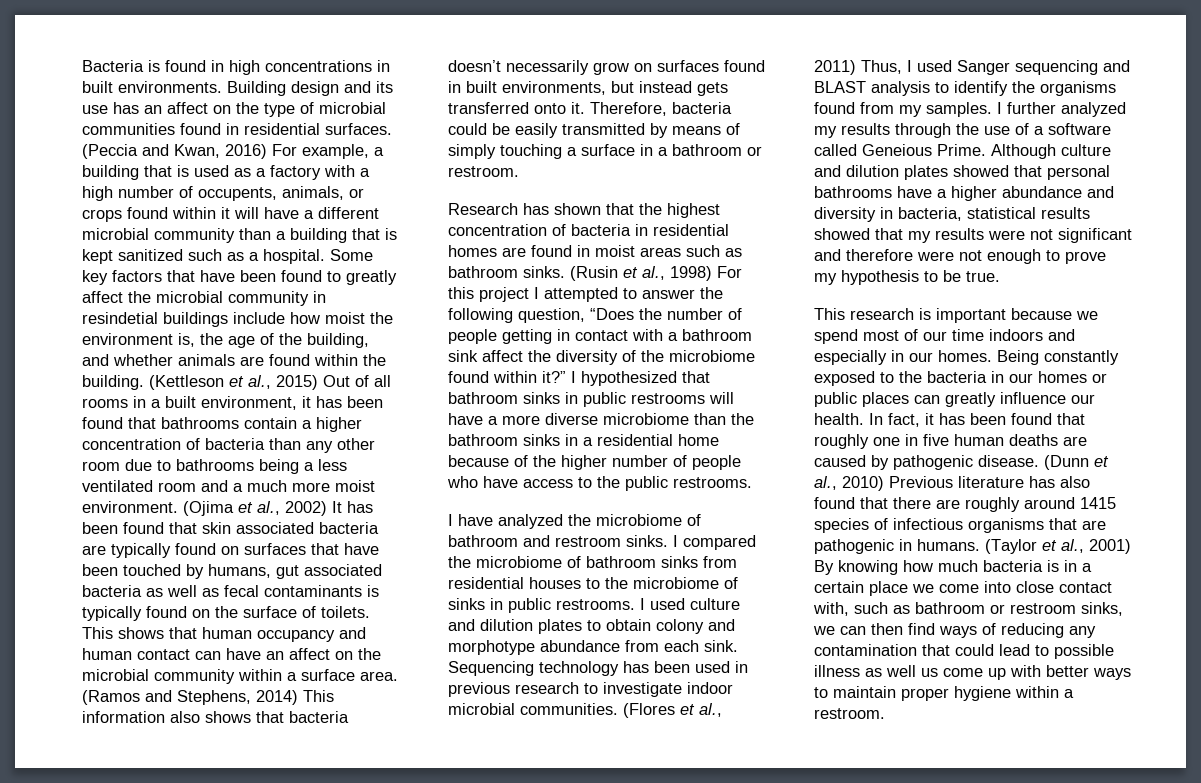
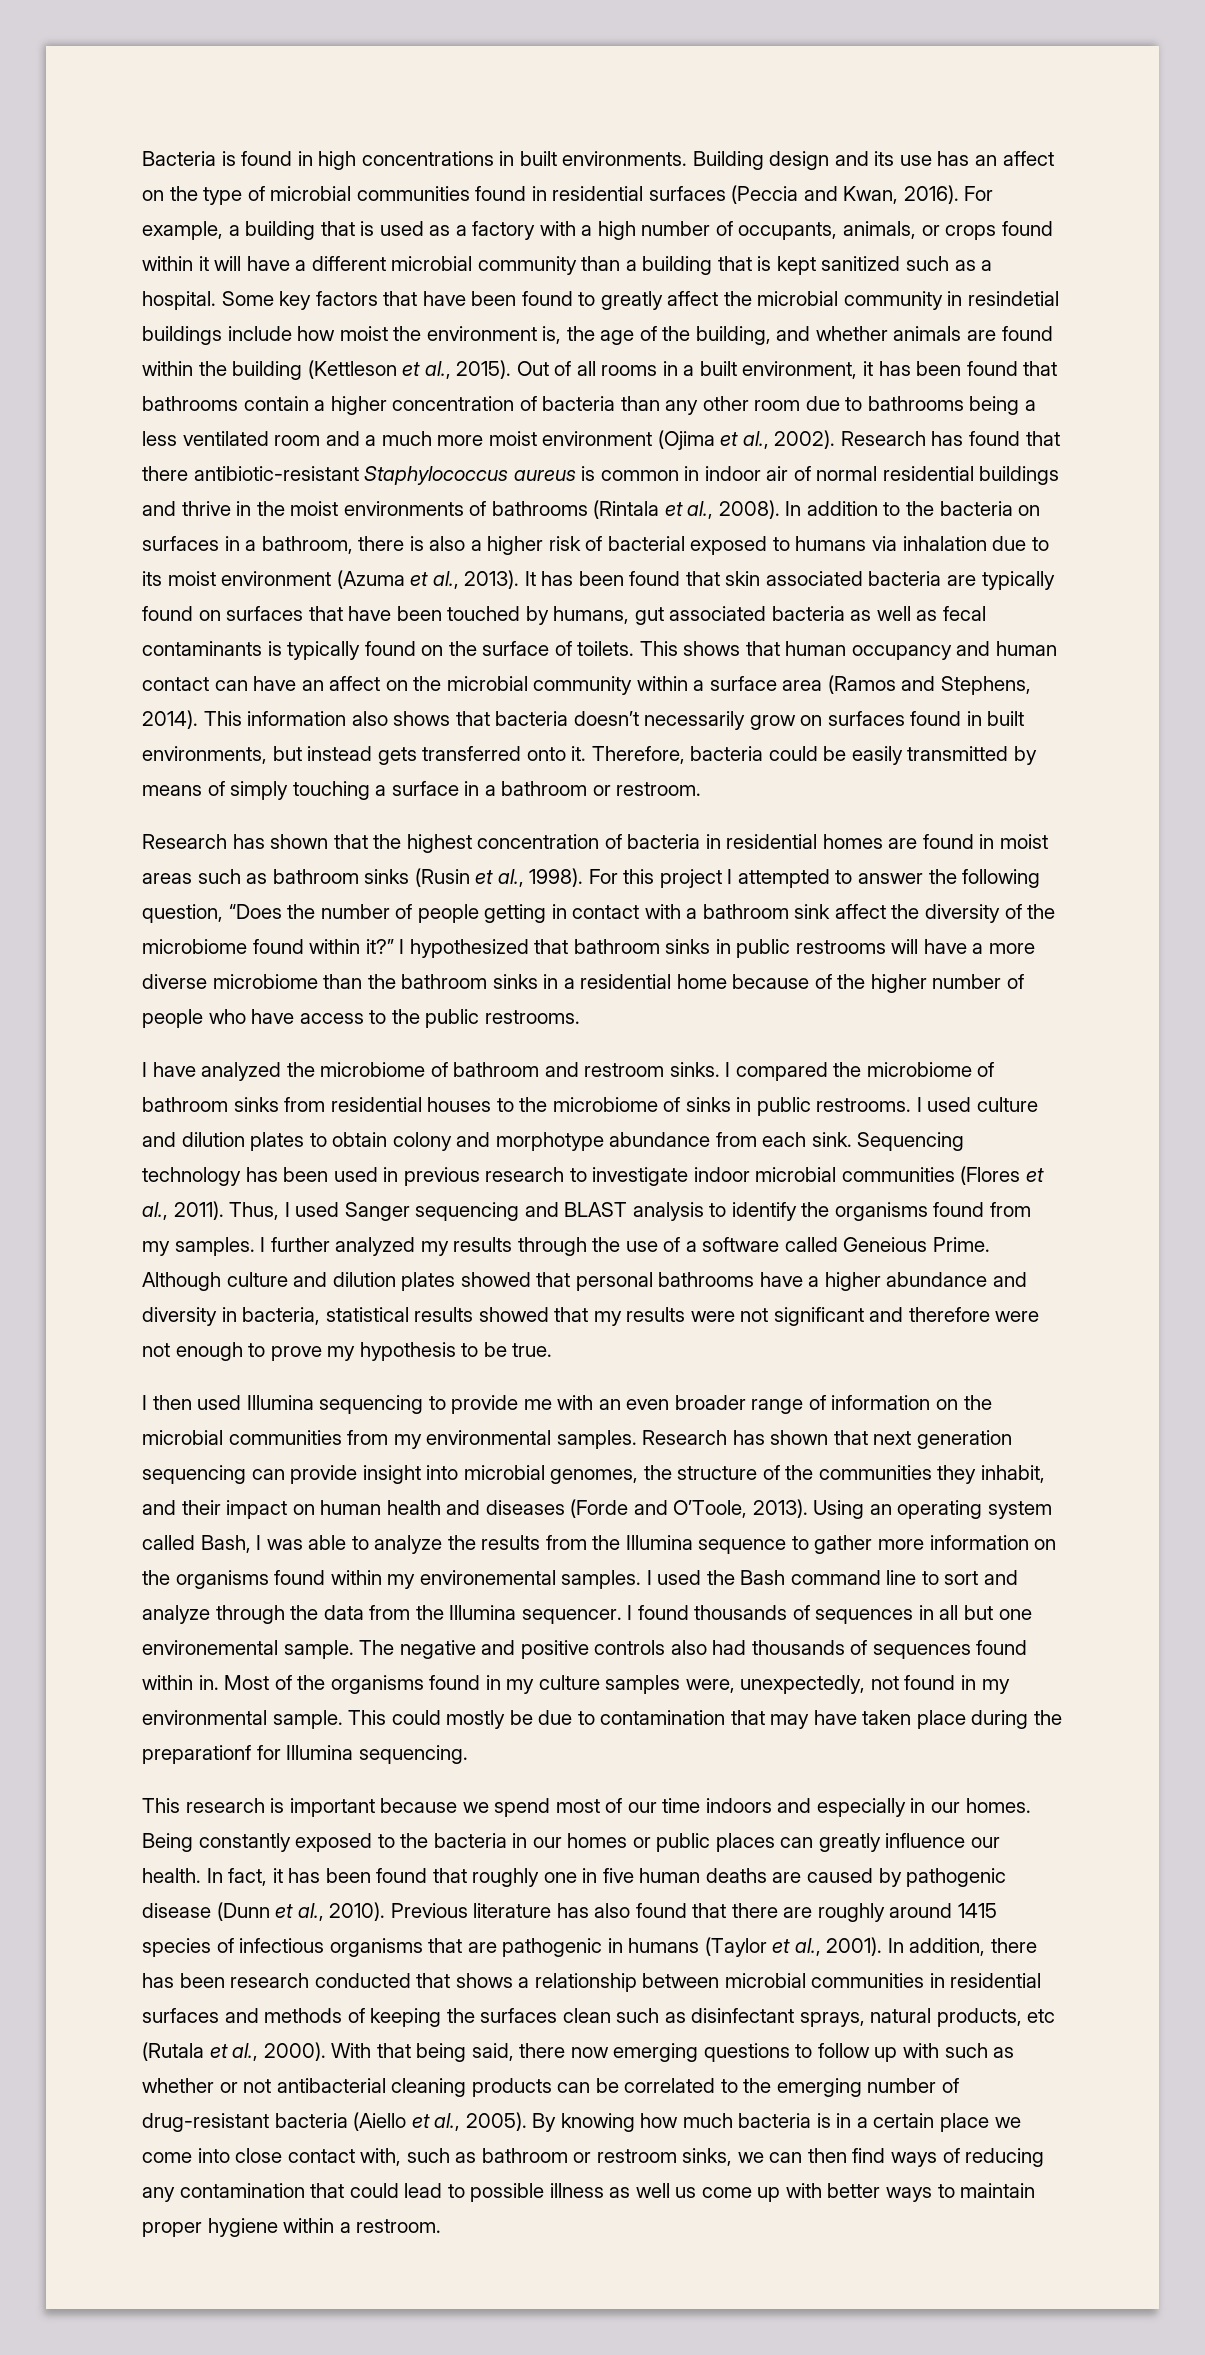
[325,123,392,135] surfaces. -> [648,186,726,201] surfaces
[225,144,267,159] 2016) -> [903,185,959,204] 2016).
[198,187,277,201] occupents, -> [738,222,838,240] occupants,
[82,375,144,390] building. -> [232,361,303,380] building
[276,375,318,390] 2015) -> [456,360,512,379] 2015).
[82,501,178,513] environment. -> [542,431,653,446] environment
[285,501,327,516] 2002) -> [774,430,1060,449] [142,466,1060,485] [142,500,1041,519] [142,536,1049,555] [142,570,520,589] 2002). Research has found that there antibiotic-resistant Staphylococcus aureus is common in indoor air of normal residential buildings and thrive in the moist environments of bathrooms (Rintala et al., 2008). In addition to the bacteria on surfaces in a bathroom, there is also a higher risk of bacterial exposed to humans via inhalation due to its moist environment (Azuma et al., 2013).
[360,671,398,681] area. -> [782,680,823,691] area
[256,690,298,705] 2014) -> [142,710,198,729] 2014).
[523,266,565,278] sinks. -> [364,869,410,884] sinks
[670,266,712,281] 1998) -> [529,868,584,887] 1998).
[520,703,618,715] communities. -> [841,1167,955,1182] communities
[814,60,856,75] 2011) -> [173,1201,224,1220] 2011).
(1000, 276) none -> [142,1395,992,1414] [142,1430,1012,1449] [142,1465,1045,1484] [142,1499,1053,1519] [142,1535,1057,1554] [142,1570,1019,1589] [142,1605,1032,1624] [142,1640,1028,1659] [142,1675,1010,1694] [142,1710,1063,1729] [142,1745,468,1764] // I then used Illumina sequencing to provide me with an even broader range of information on the microbial communities from my environmental samples. Research has shown that next generation sequencing can provide insight into microbial genomes, the structure of the communities they inhabit, and their impact on human health and diseases (Forde and O’Toole, 2013). Using an operating system called Bash, I was able to analyze the results from the Illumina sequence to gather more information on the organisms found within my environemental samples. I used the Bash command line to sort and analyze through the data from the Illumina sequencer. I found thousands of sequences in all but one environemental sample. The negative and positive controls also had thousands of sequences found within in. Most of the organisms found in my culture samples were, unexpectedly, not found in my environmental sample. This could mostly be due to contamination that may have taken place during the preparationf for Illumina sequencing.
[978,455,1039,467] disease. -> [142,1903,211,1918] disease
[842,476,884,491] 2010) -> [329,1902,386,1921] 2010).
[917,539,980,551] humans. -> [628,1938,700,1953] humans
[1089,539,1131,554] 2001) -> [826,1937,1038,1956] [142,1973,1042,1992] [142,2008,1056,2027] [142,2042,1015,2062] [142,2078,959,2097] [142,2112,527,2132] 2001). In addition, there has been research conducted that shows a relationship between microbial communities in residential surfaces and methods of keeping the surfaces clean such as disinfectant sprays, natural products, etc (Rutala et al., 2000). With that being said, there now emerging questions to follow up with such as whether or not antibacterial cleaning products can be correlated to the emerging number of drug-resistant bacteria (Aiello et al., 2005).

